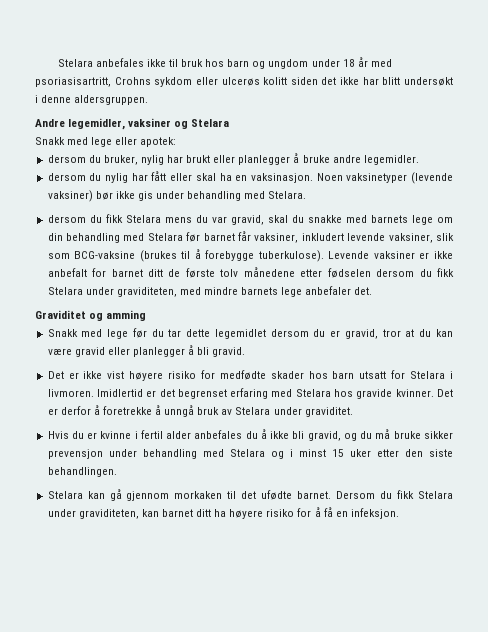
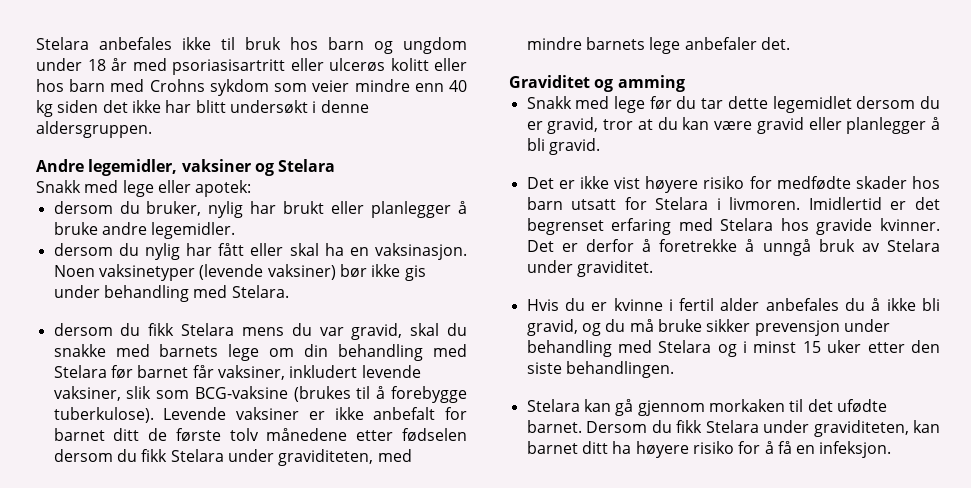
[35,77,288,87] psoriasisartritt, Crohns sykdom eller ulcerøs kolitt -> [172,58,467,75] [36,79,468,96] [36,100,53,117] psoriasisartritt eller ulcerøs kolitt eller hos barn med Crohns sykdom som veier mindre enn 40 kg

